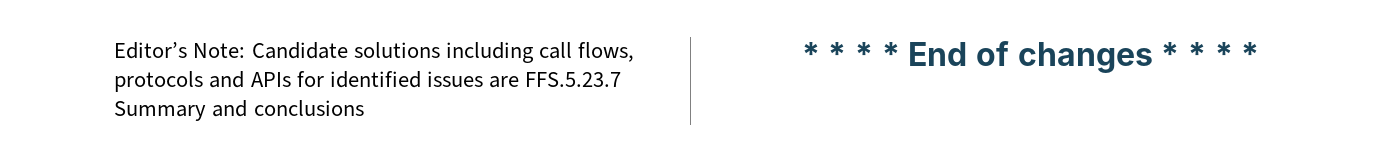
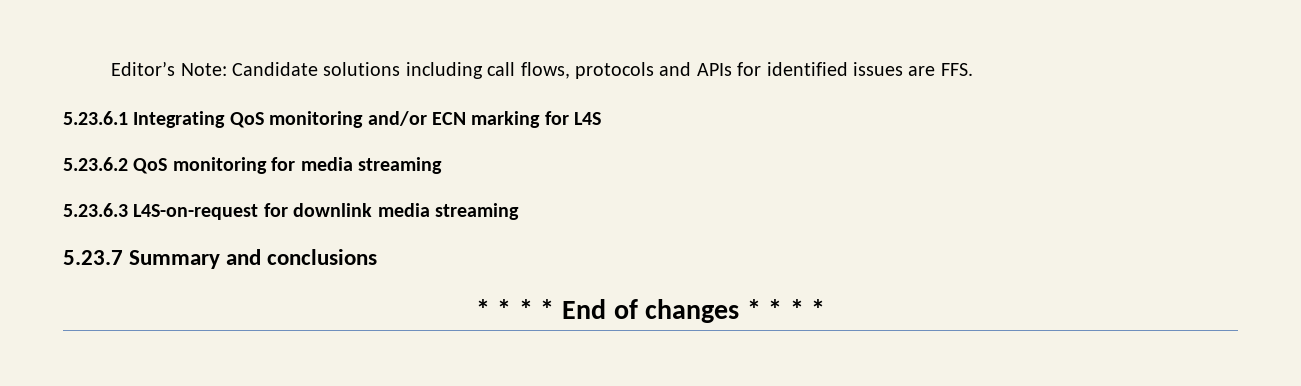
[524,72,621,87] FFS.5.23.7 -> [940,63,973,76] [63,111,602,128] [63,157,442,174] [63,203,519,220] [63,250,123,265] FFS. // 5.23.6.1 Integrating QoS monitoring and/or ECN marking for L4S // 5.23.6.2 QoS monitoring for media streaming // 5.23.6.3 L4S-on-request for downlink media streaming // 5.23.7

